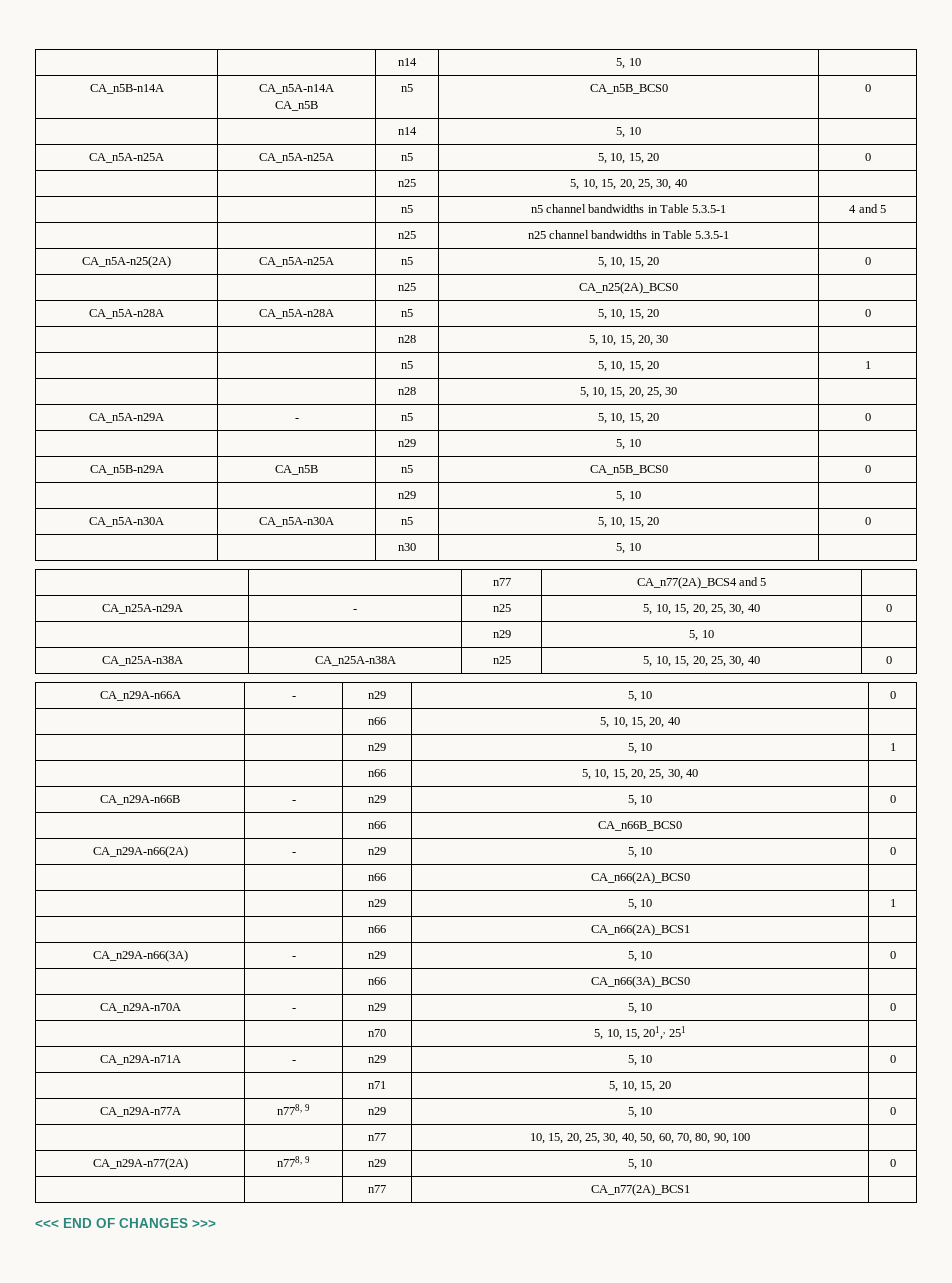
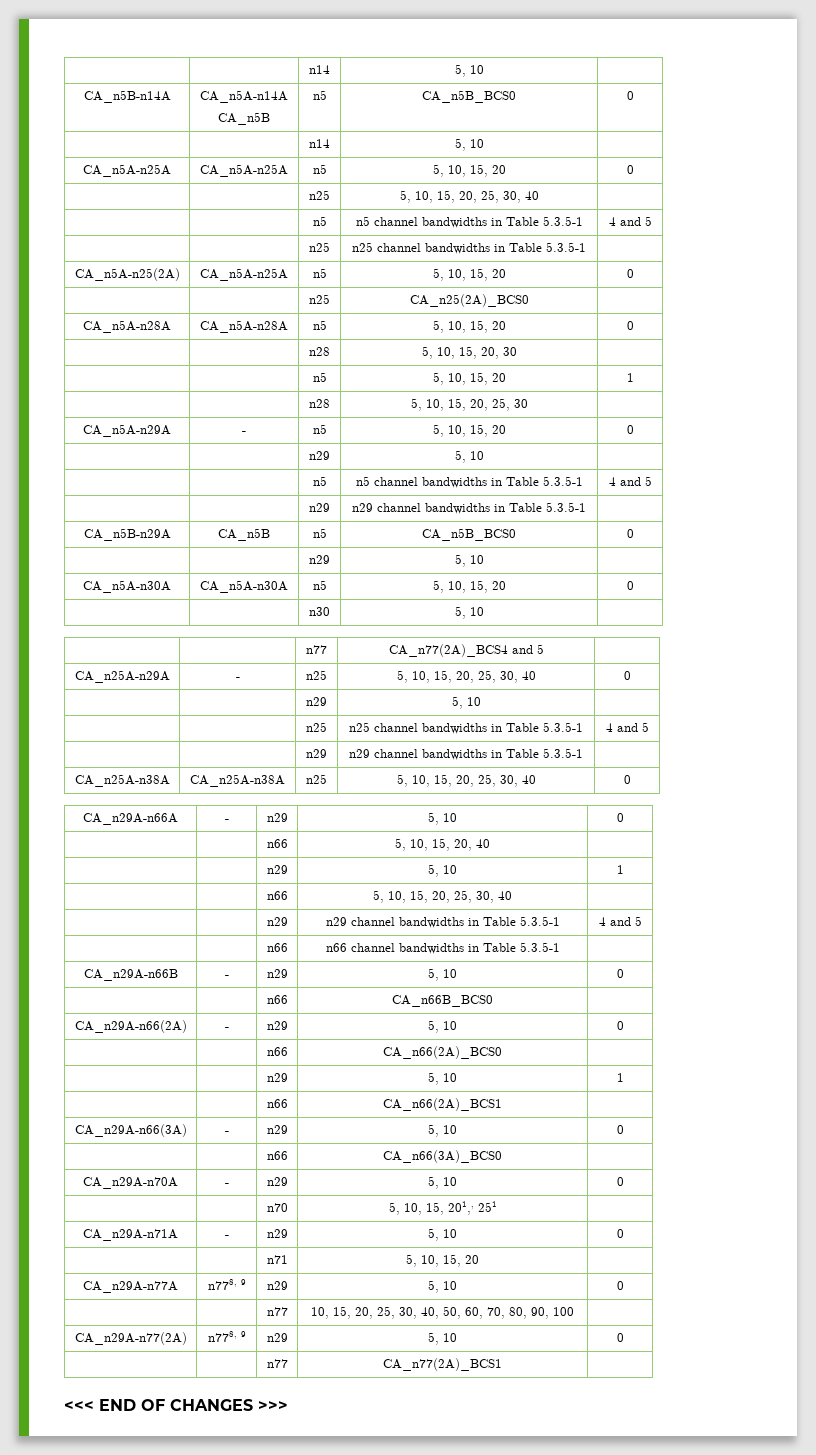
(641, 443) none -> [312,476,327,486] [355,476,583,488] [608,476,652,486] [309,503,330,512] [352,502,586,514] // | | n5 | n5 channel bandwidths in Table 5.3.5-1 | 4 and 5 // | | n29 | n29 channel bandwidths in Table 5.3.5-1 |
(714, 634) none -> [306,722,327,732] [349,722,583,734] [605,722,649,732] [306,749,327,758] [349,748,583,760] // | | n25 | n25 channel bandwidths in Table 5.3.5-1 | 4 and 5 // | | n29 | n29 channel bandwidths in Table 5.3.5-1 |
(699, 773) none -> [266,917,288,926] [325,916,560,928] [598,916,642,926] [266,943,288,952] [325,942,560,954] // | | n29 | n29 channel bandwidths in Table 5.3.5-1 | 4 and 5 // | | n66 | n66 channel bandwidths in Table 5.3.5-1 |

